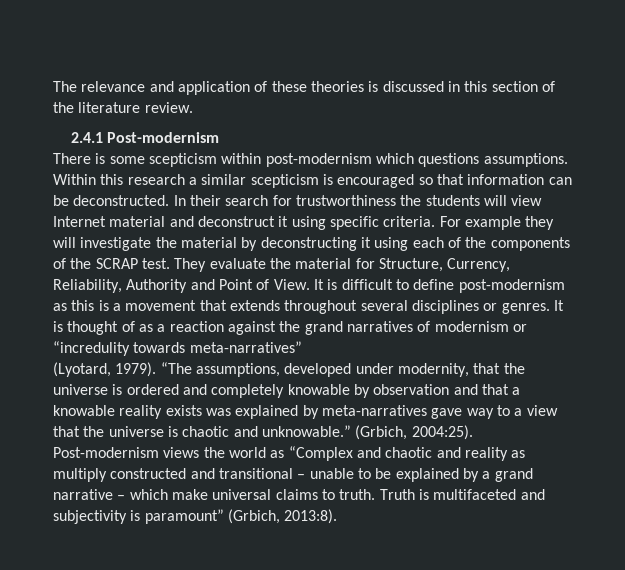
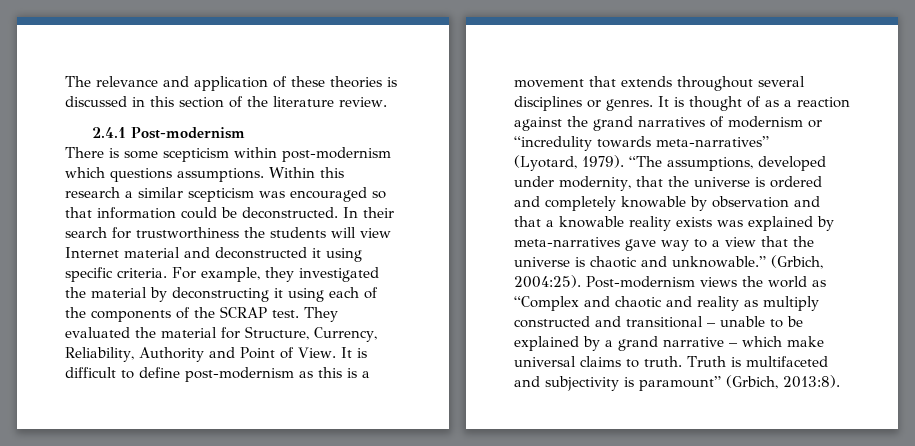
[322,174,333,185] is -> [259,191,285,198] was
[548,177,572,185] can -> [181,207,217,219] could
[197,216,275,227] deconstruct -> [215,247,307,259] deconstructed
[464,216,555,230] [53,237,152,251] example they will investigate -> [201,267,379,282] example, they investigated
[209,258,266,269] evaluate -> [65,327,130,338] evaluated

